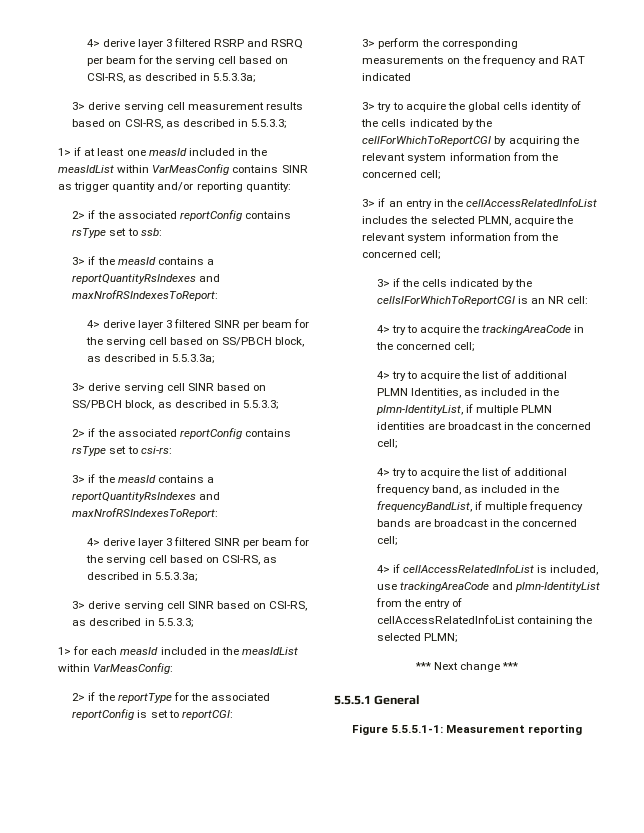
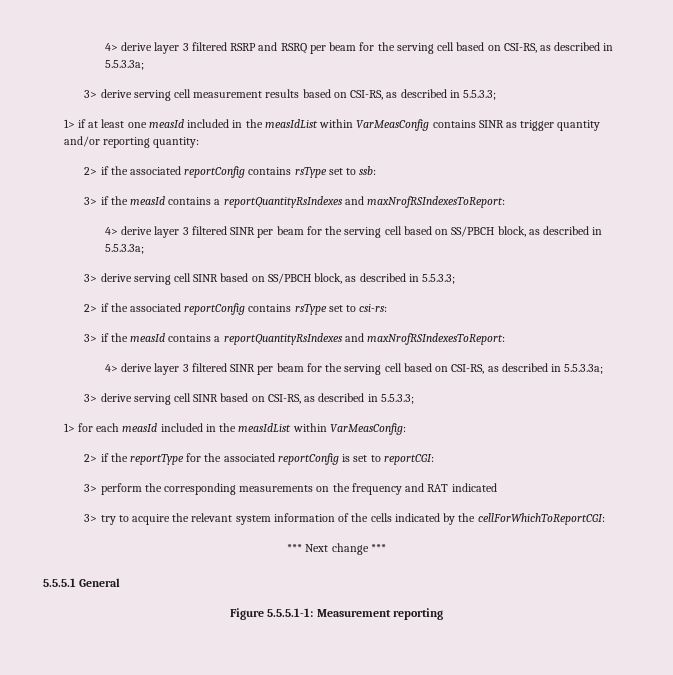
[467,102,570,112] global cells identity -> [191,513,335,525] relevant system information
[362,136,579,146] [362,152,558,163] [362,170,442,180] [362,198,597,209] [362,216,573,226] [362,232,558,243] [362,250,442,260] [376,278,533,289] [376,296,588,306] [376,325,585,335] [375,342,475,352] [376,370,568,381] [376,388,560,398] [375,404,552,415] [376,422,592,430] [376,439,398,449] [376,467,568,478] [375,484,560,495] [376,501,583,512] [376,519,578,527] [376,536,398,546] [376,564,598,575] [376,582,600,592] [375,598,462,609] [376,615,592,626] [376,633,458,643] cellForWhichToReportCGI by acquiring the relevant system information from the concerned cell; // 3> if an entry in the cellAccessRelatedInfoList includes the selected PLMN, acquire the relevant system information from the concerned cell; // 3> if the cells indicated by the cellslForWhichToReportCGI is an NR cell: // 4> try to acquire the trackingAreaCode in the concerned cell; // 4> try to acquire the list of additional PLMN Identities, as included in the plmn-IdentityList, if multiple PLMN identities are broadcast in the concerned cell; // 4> try to acquire the list of additional frequency band, as included in the frequencyBandList, if multiple frequency bands are broadcast in the concerned cell; // 4> if cellAccessRelatedInfoList is included, use trackingAreaCode and plmn-IdentityList from the entry of cellAccessRelatedInfoList containing the selected PLMN; -> [477,513,605,525] cellForWhichToReportCGI:

